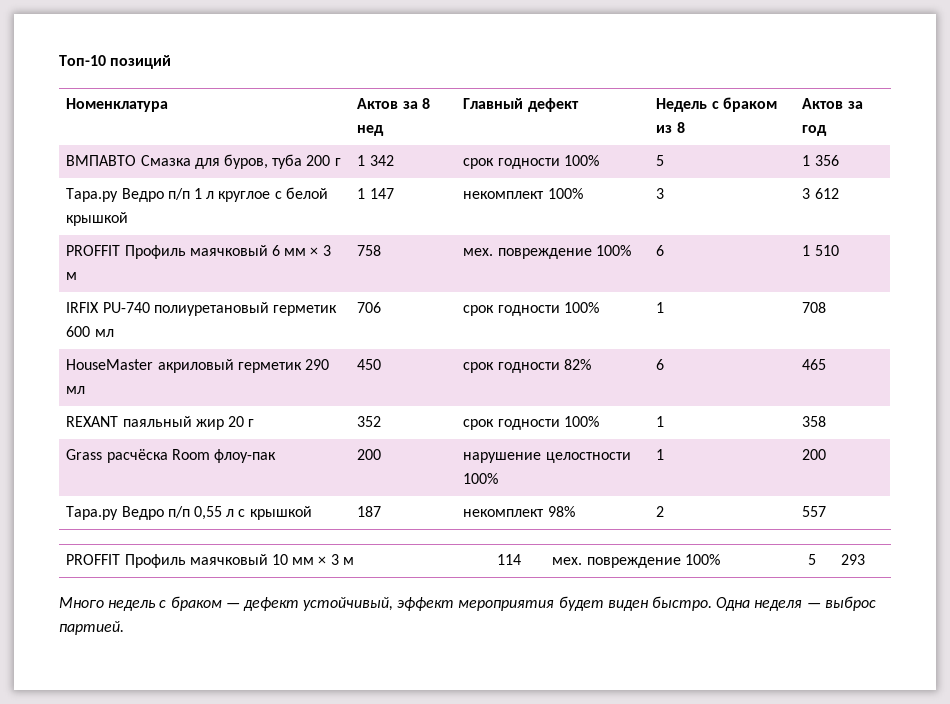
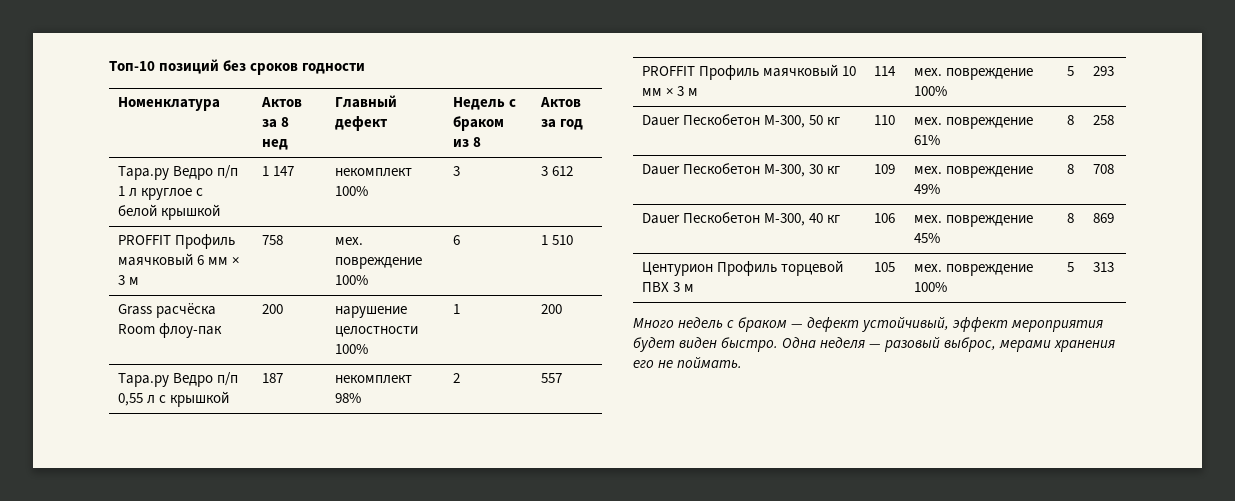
(172, 62) none -> [223,60,366,75] без сроков годности
[66,154,341,169] [357,155,394,166] [463,155,599,169] [656,155,665,166] [802,155,839,166] // ВМПАВТО Смазка для буров, туба 200 г | 1 342 | срок годности 100% | 5 | 1 356 -> (584, 124) none
[66,302,337,316] [66,326,114,337] [357,302,382,313] [463,302,599,316] [656,302,665,313] [802,302,827,313] [66,359,329,373] [66,386,86,394] [357,359,382,370] [463,359,591,373] [656,359,665,370] [802,359,827,370] [66,416,255,430] [357,416,382,427] [463,416,599,430] [656,416,665,427] [802,416,827,427] // IRFIX PU-740 полиуретановый герметик 600 мл | 706 | срок годности 100% | 1 | 708 // HouseMaster акриловый герметик 290 мл | 450 | срок годности 82% | 6 | 465 // REXANT паяльный жир 20 г | 352 | срок годности 100% | 1 | 358 -> (574, 240) none
(866, 559) none -> [642,114,841,128] [874,115,896,125] [914,117,1034,129] [914,135,941,145] [1067,115,1075,125] [1093,115,1115,125] [642,163,841,177] [874,164,896,174] [914,166,1034,178] [914,184,941,194] [1067,164,1075,174] [1093,164,1115,174] [642,212,841,226] [874,213,896,223] [914,215,1034,227] [914,233,941,243] [1067,213,1075,223] [1093,213,1115,223] [642,260,844,276] [642,282,695,292] [874,262,896,272] [914,264,1034,276] [914,282,948,292] [1067,262,1075,272] [1093,262,1115,272] // Dauer Пескобетон М-300, 50 кг | 110 | мех. повреждение 61% | 8 | 258 // Dauer Пескобетон М-300, 30 кг | 109 | мех. повреждение 49% | 8 | 708 // Dauer Пескобетон М-300, 40 кг | 106 | мех. повреждение 45% | 8 | 869 // Центурион Профиль торцевой ПВХ 3 м | 105 | мех. повреждение 100% | 5 | 313
[824,596,876,611] [59,621,124,635] выброс партией. -> [884,337,1116,352] [633,357,743,369] разовый выброс, мерами хранения его не поймать.

